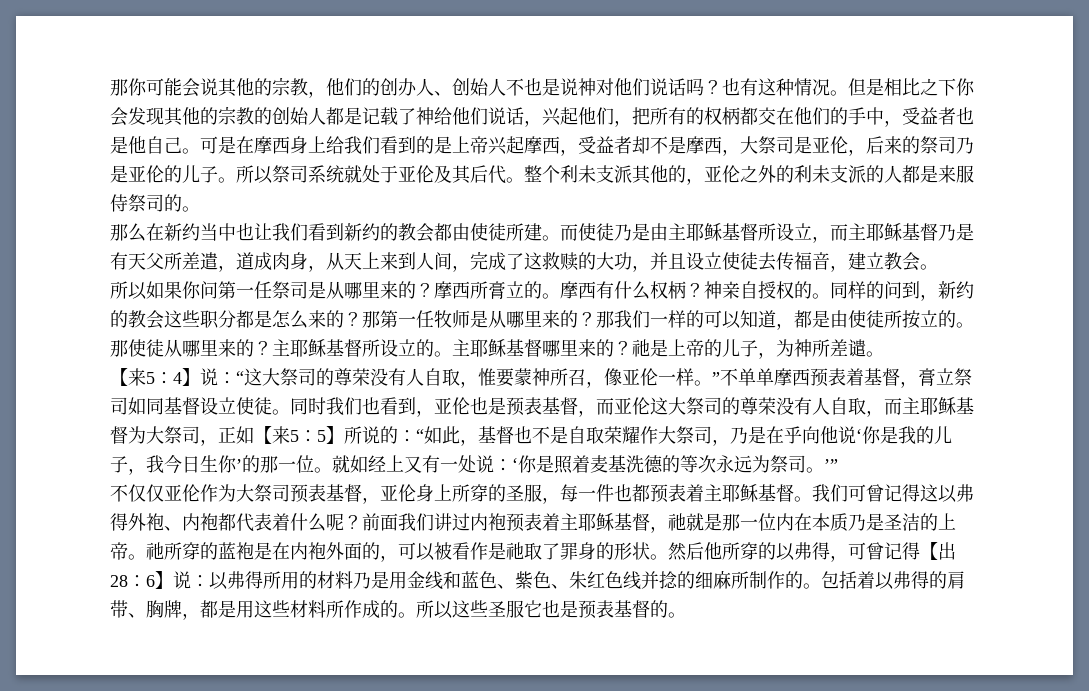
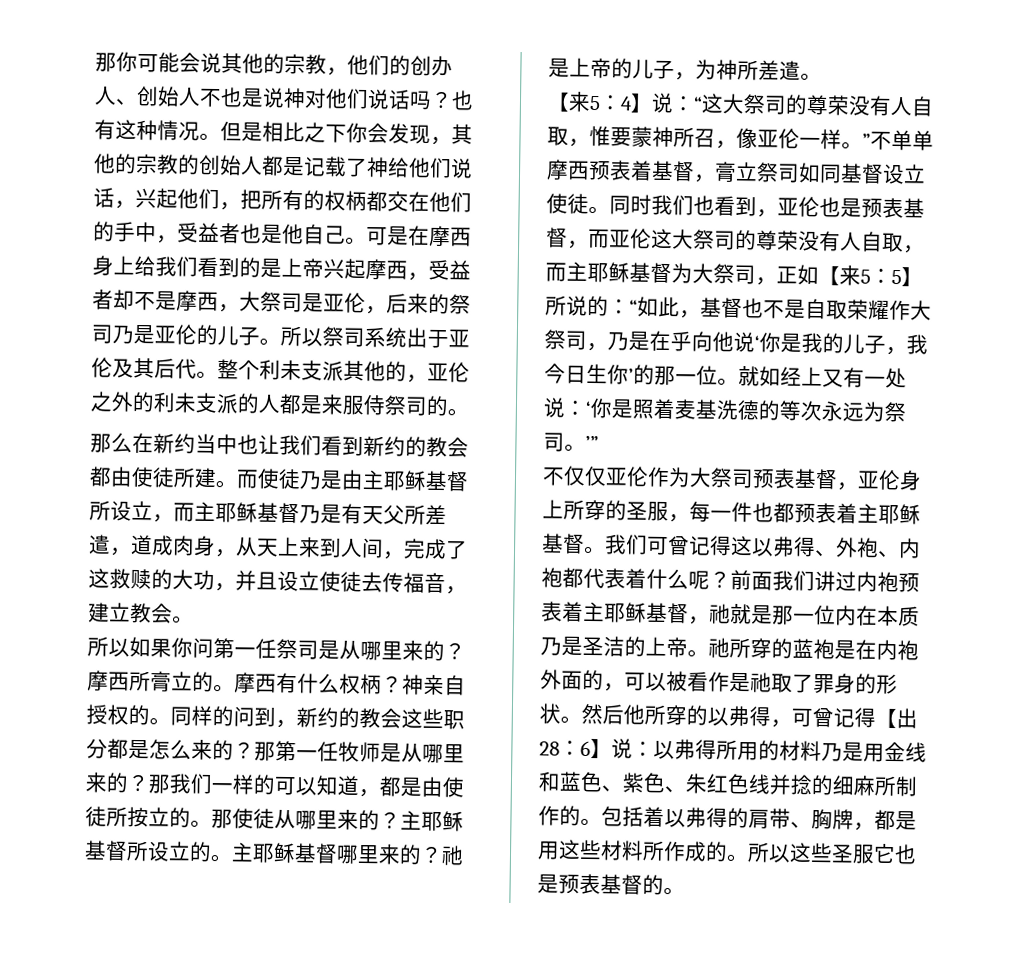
(164, 116) none -> [430,136,452,146] ，
[344,165,380,183] 就处 -> [406,327,428,348] 出
[848,339,866,357] 谴 -> [779,60,801,81] 遣
(128, 522) none -> [814,549,837,557] 、

